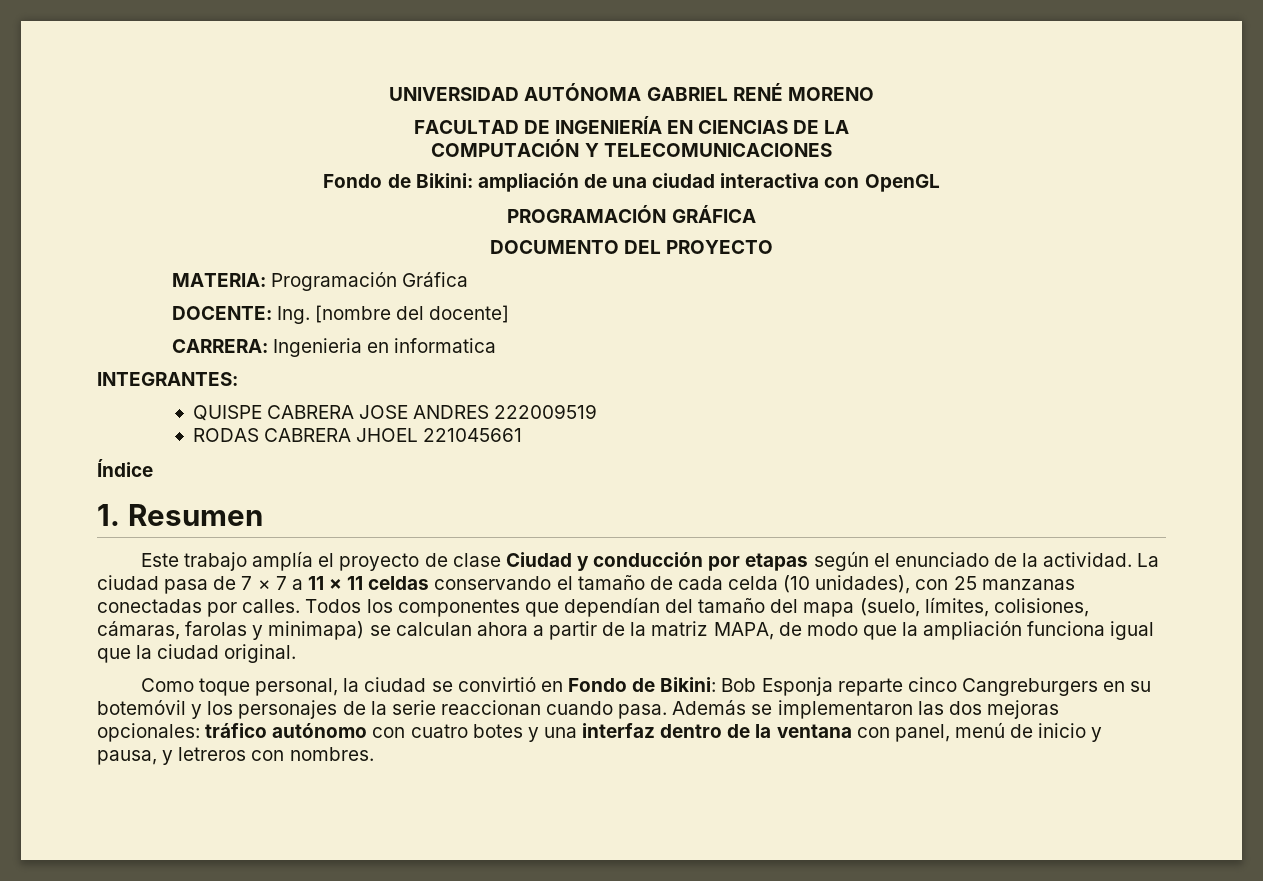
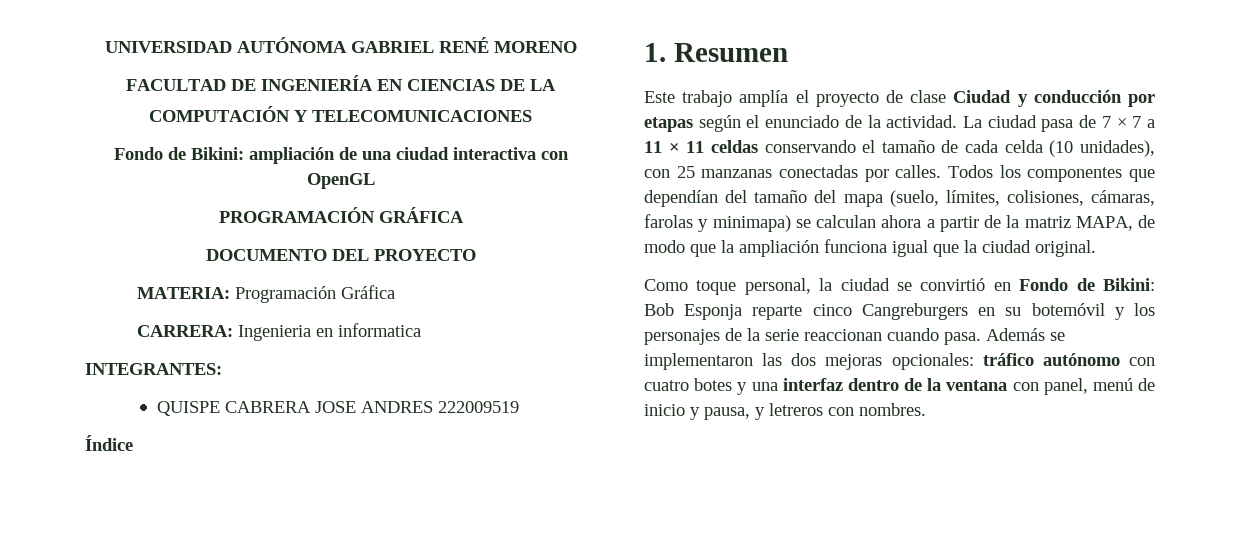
[171,305,510,324] // DOCENTE: Ing. [nombre del docente] -> (395, 292) none
[192,428,523,442] // RODAS CABRERA JHOEL 221045661 -> (519, 407) none

